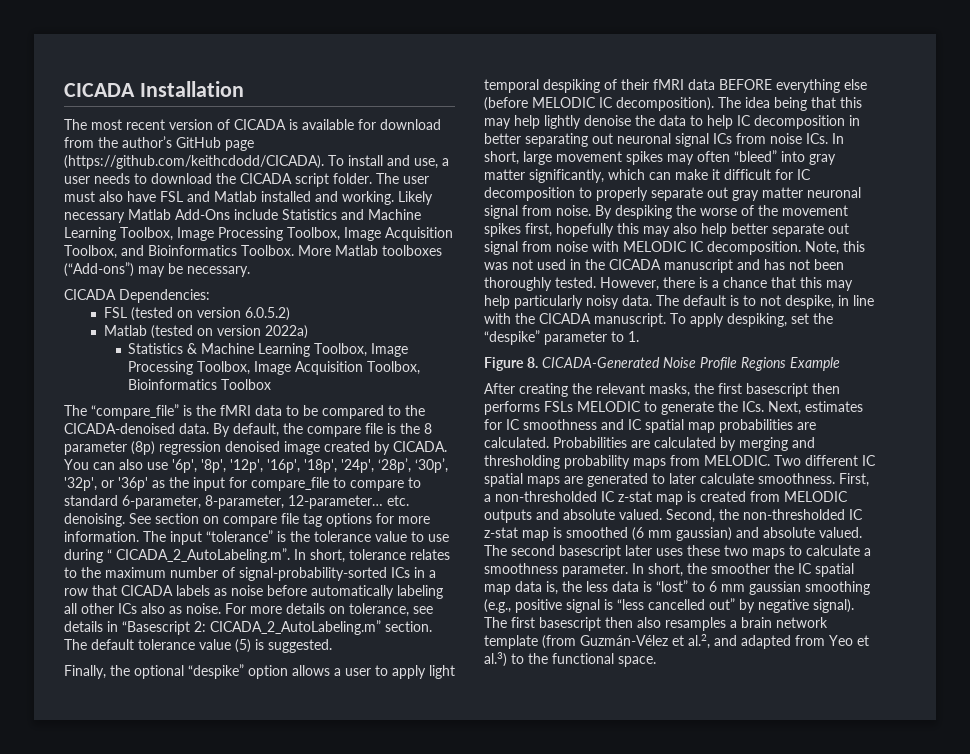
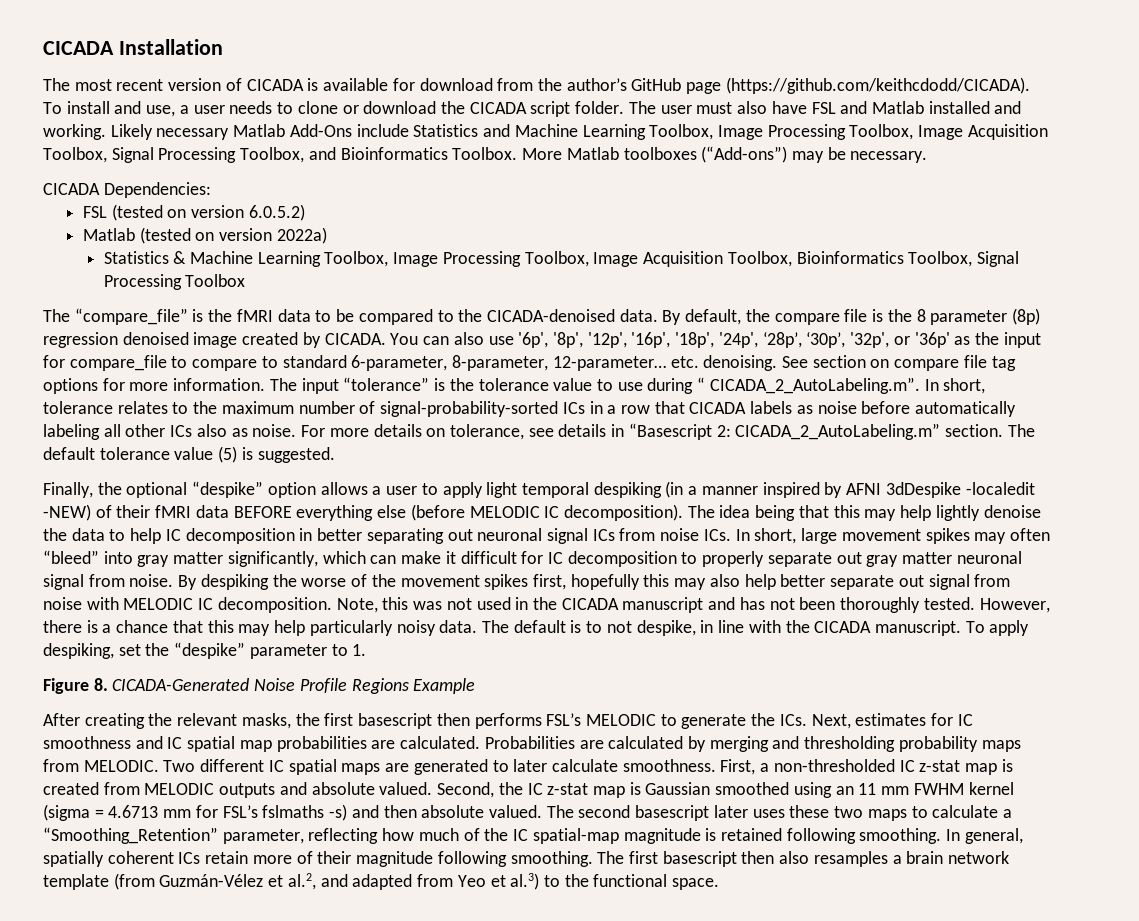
(147, 178) none -> [297,101,359,114] clone or
(117, 252) none -> [111,147,305,163] Signal Processing Toolbox,
(218, 384) none -> [908,251,1019,267] [103,274,182,290] Toolbox, Signal Processing
(600, 86) none -> [665,481,1035,498] [43,504,91,521] (in a manner inspired by AFNI 3dDespike -localedit -NEW)
[544,401,573,412] FSLs -> [546,713,582,726] FSL’s
[743,509,863,520] [484,527,759,541] non-thresholded IC z-stat map is smoothed (6 mm gaussian) and -> [527,782,1014,798] [43,804,417,821] IC z-stat map is Gaussian smoothed using an 11 mm FWHM kernel (sigma = 4.6713 mm for FSL’s fslmaths -s) and then
[484,563,854,577] [484,580,870,595] [484,598,854,613] smoothness parameter. In short, the smoother the IC spatial map data is, the less data is “lost” to 6 mm gaussian smoothing (e.g., positive signal is “less cancelled out” by negative signal). -> [43,827,1023,844] [43,851,593,867] “Smoothing_Retention” parameter, reflecting how much of the IC spatial-map magnitude is retained following smoothing. In general, spatially coherent ICs retain more of their magnitude following smoothing.

